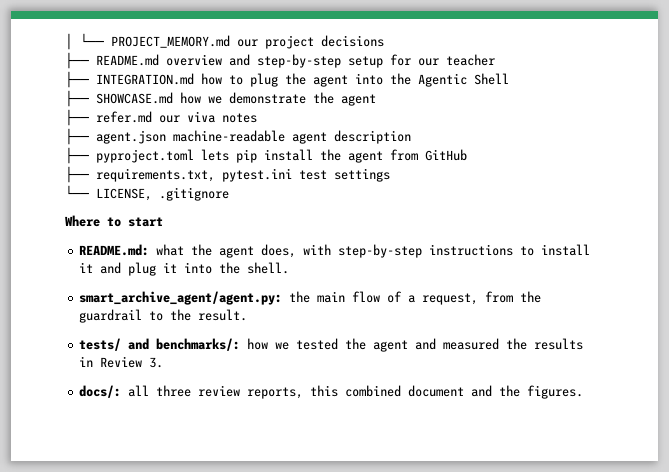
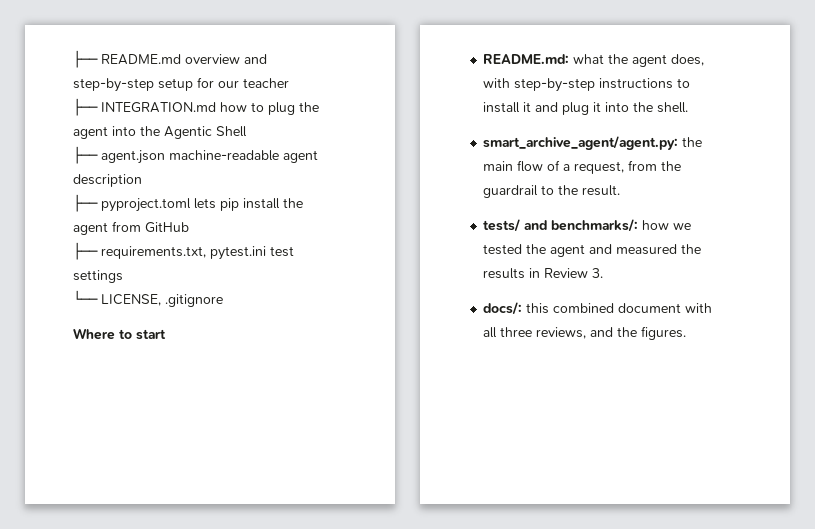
[65,33,384,50] │ └── PROJECT_MEMORY.md our project decisions // -> (73, 59) none
[65,90,376,107] [65,109,257,126] // ├── SHOWCASE.md how we demonstrate the agent // ├── refer.md our viva notes -> (247, 131) none
[128,385,465,399] all three review reports, this combined document -> [526,303,713,314] [483,327,587,339] this combined document with all three reviews,

